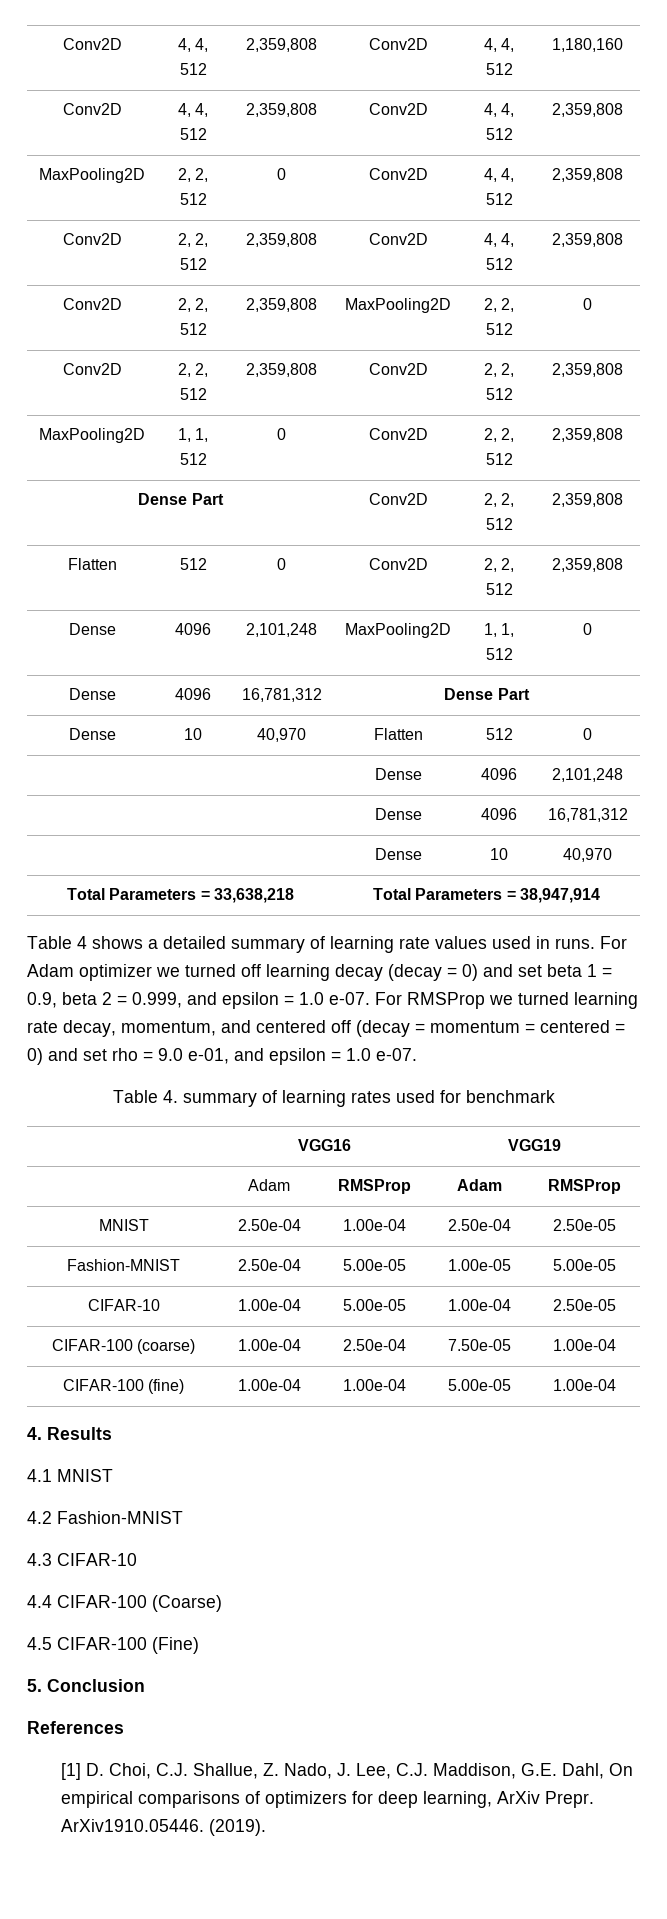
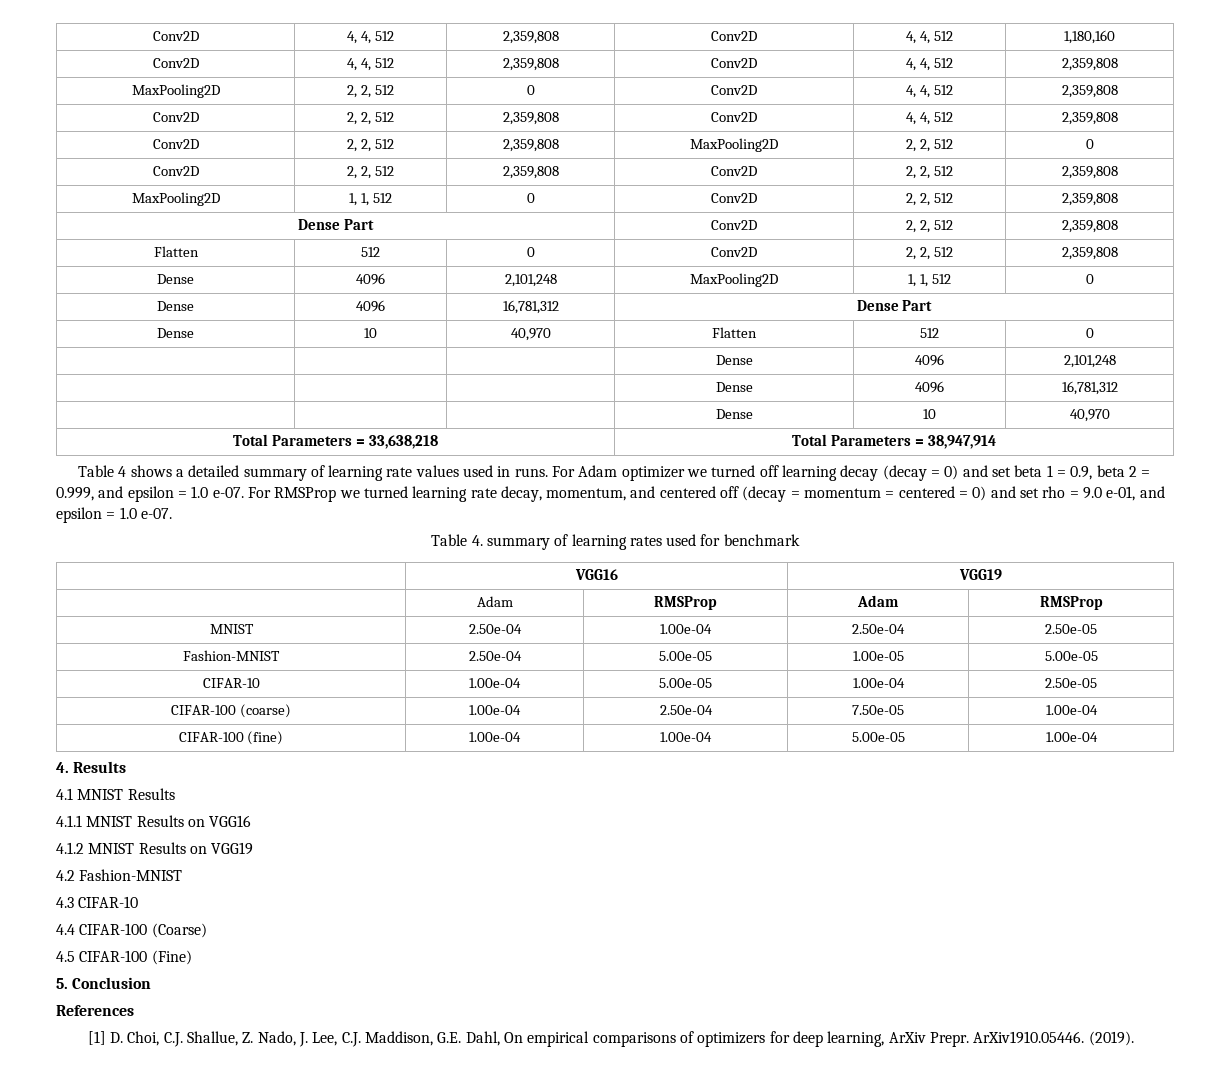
(113, 1475) none -> [127,788,175,800] [56,815,252,827] [56,842,254,855] Results // 4.1.1 MNIST Results on VGG16 // 4.1.2 MNIST Results on VGG19

